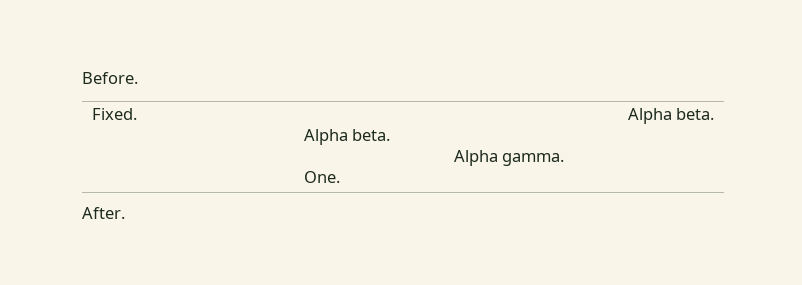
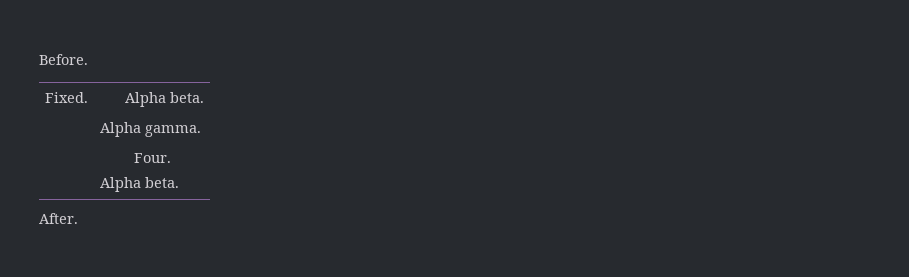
[352,129,391,141] [453,150,565,166] [303,171,340,183] beta. // Alpha gamma. // One. -> [144,125,201,137] [133,153,171,163] [99,177,179,192] gamma. // Four. // Alpha beta.

